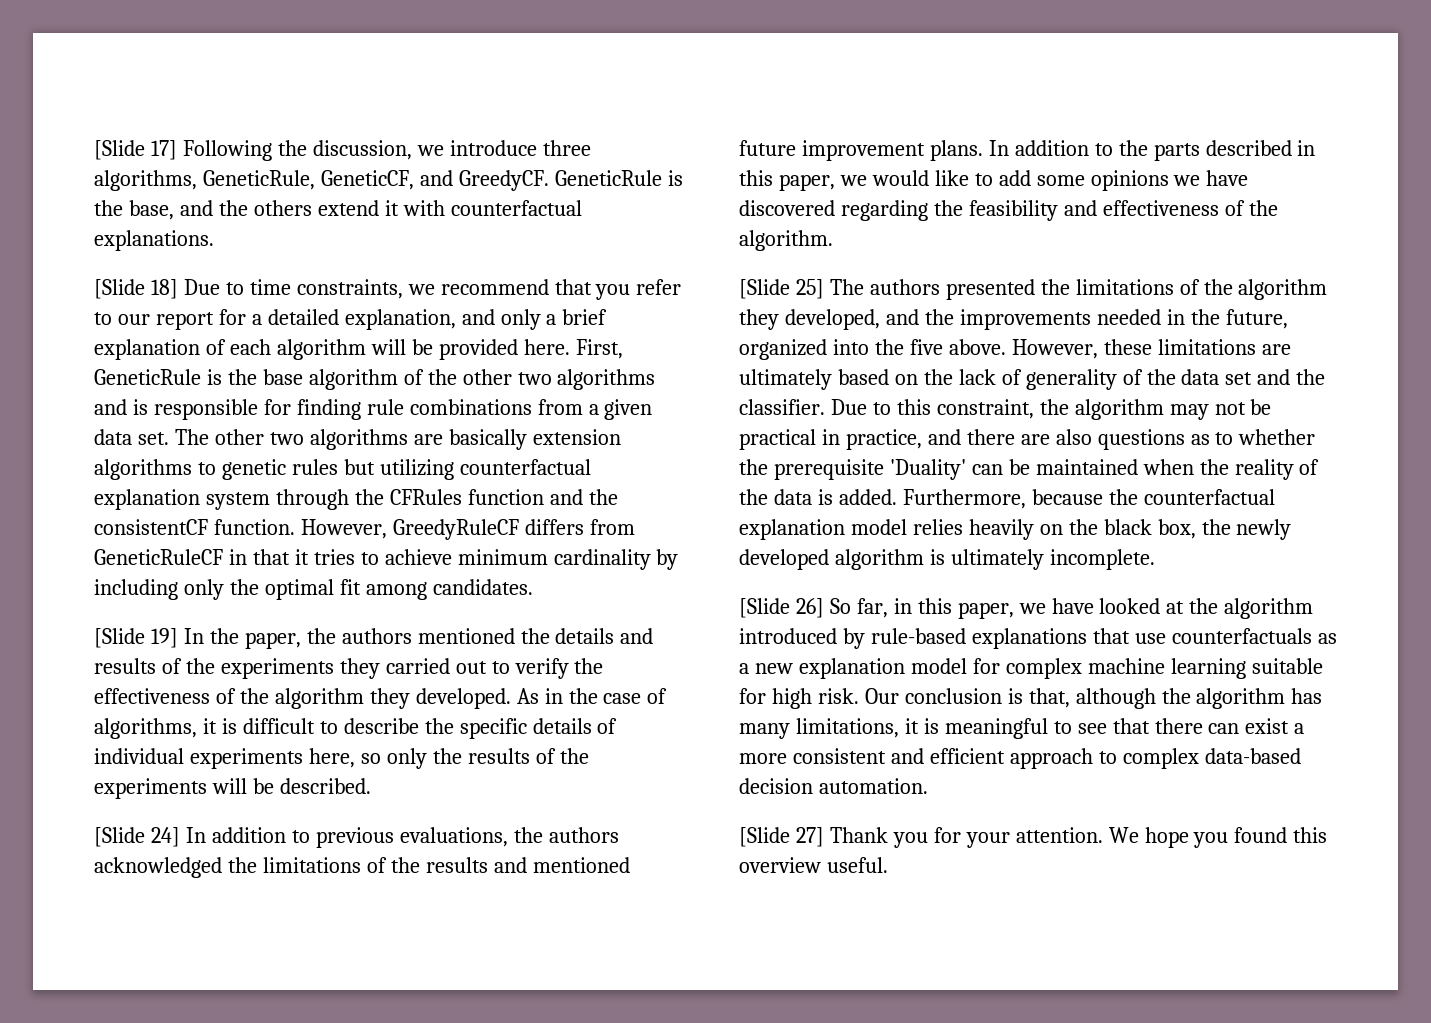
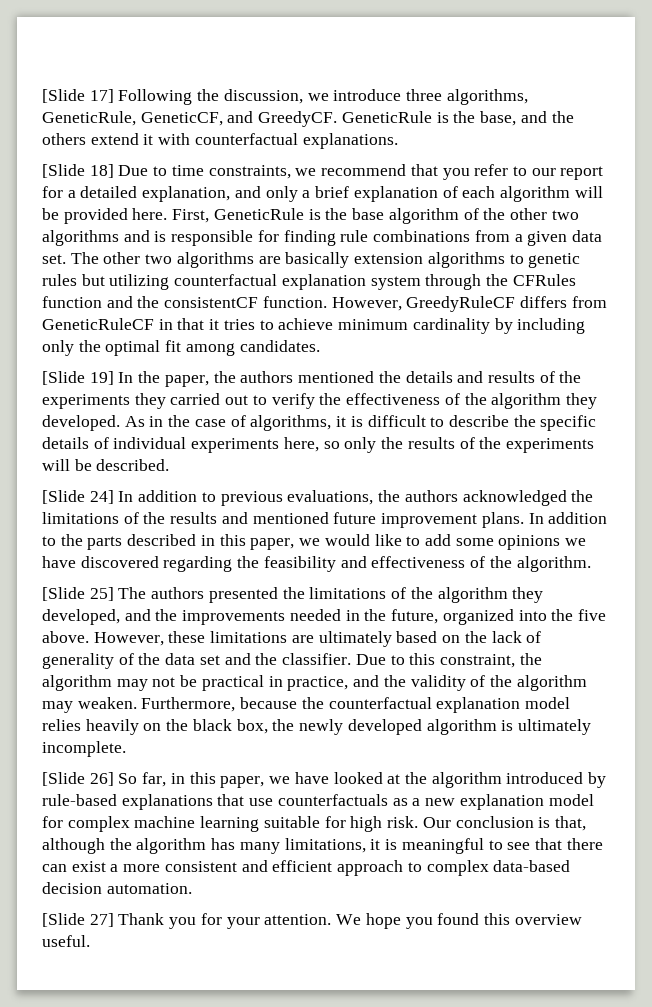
[966,429,1316,450] [739,459,1320,480] [739,489,897,505] there are also questions as to whether the prerequisite 'Duality' can be maintained when the reality of the data is added. -> [383,675,587,691] [42,697,137,713] the validity of the algorithm may weaken.

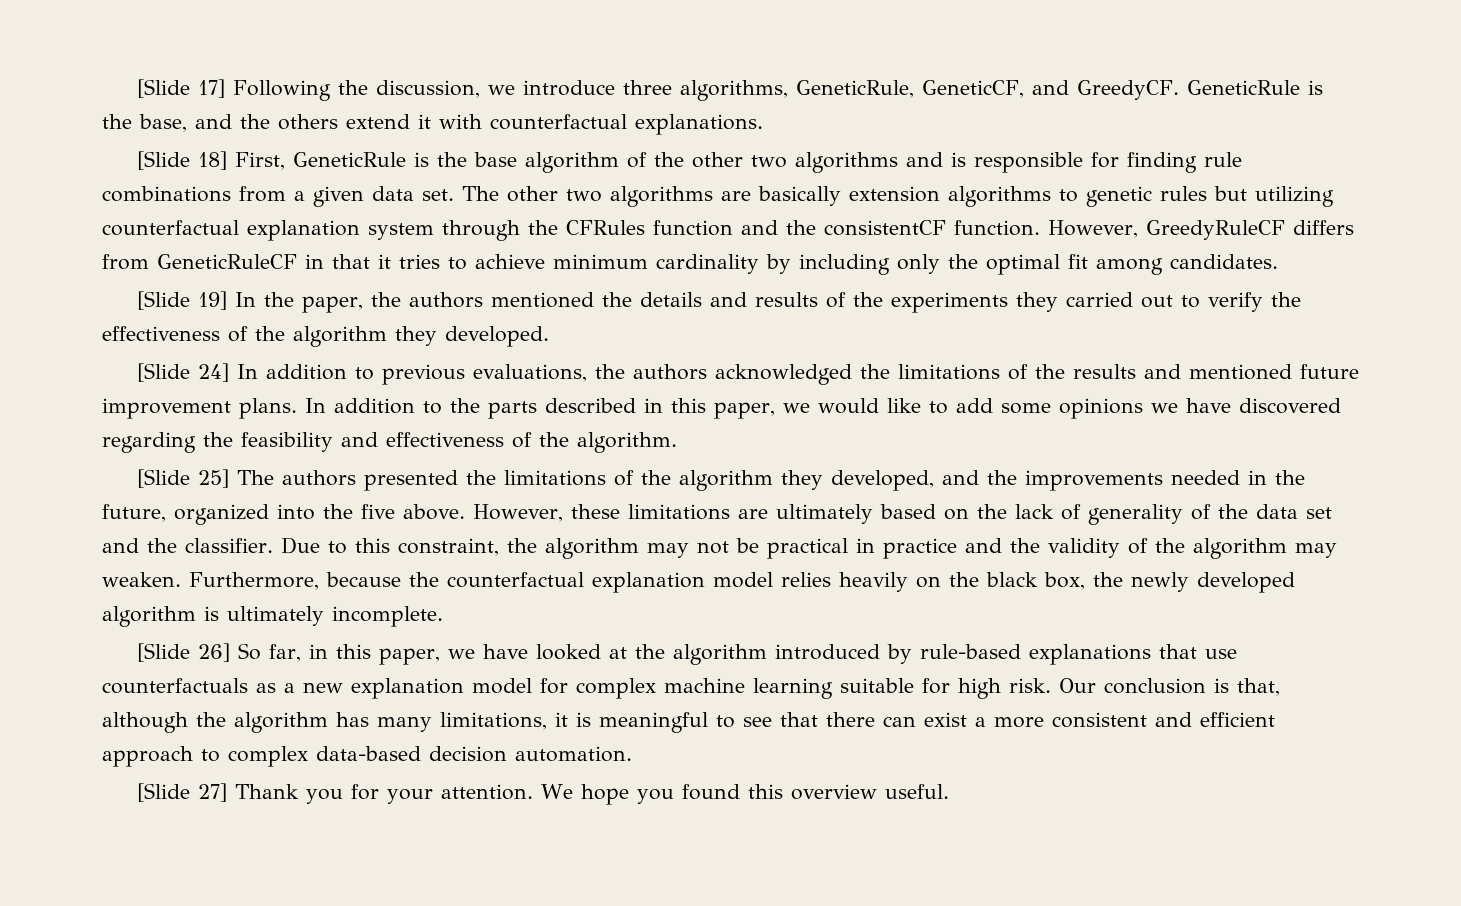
[118,164,604,180] [42,186,603,202] [42,208,168,224] Due to time constraints, we recommend that you refer to our report for a detailed explanation, and only a brief explanation of each algorithm will be provided here. -> (227, 160) none
[124,415,597,431] [42,437,594,453] [42,459,170,471] As in the case of algorithms, it is difficult to describe the specific details of individual experiments here, so only the results of the experiments will be described. -> (549, 336) none
[287,676,349,691] practice, -> [882,538,957,559] practice

